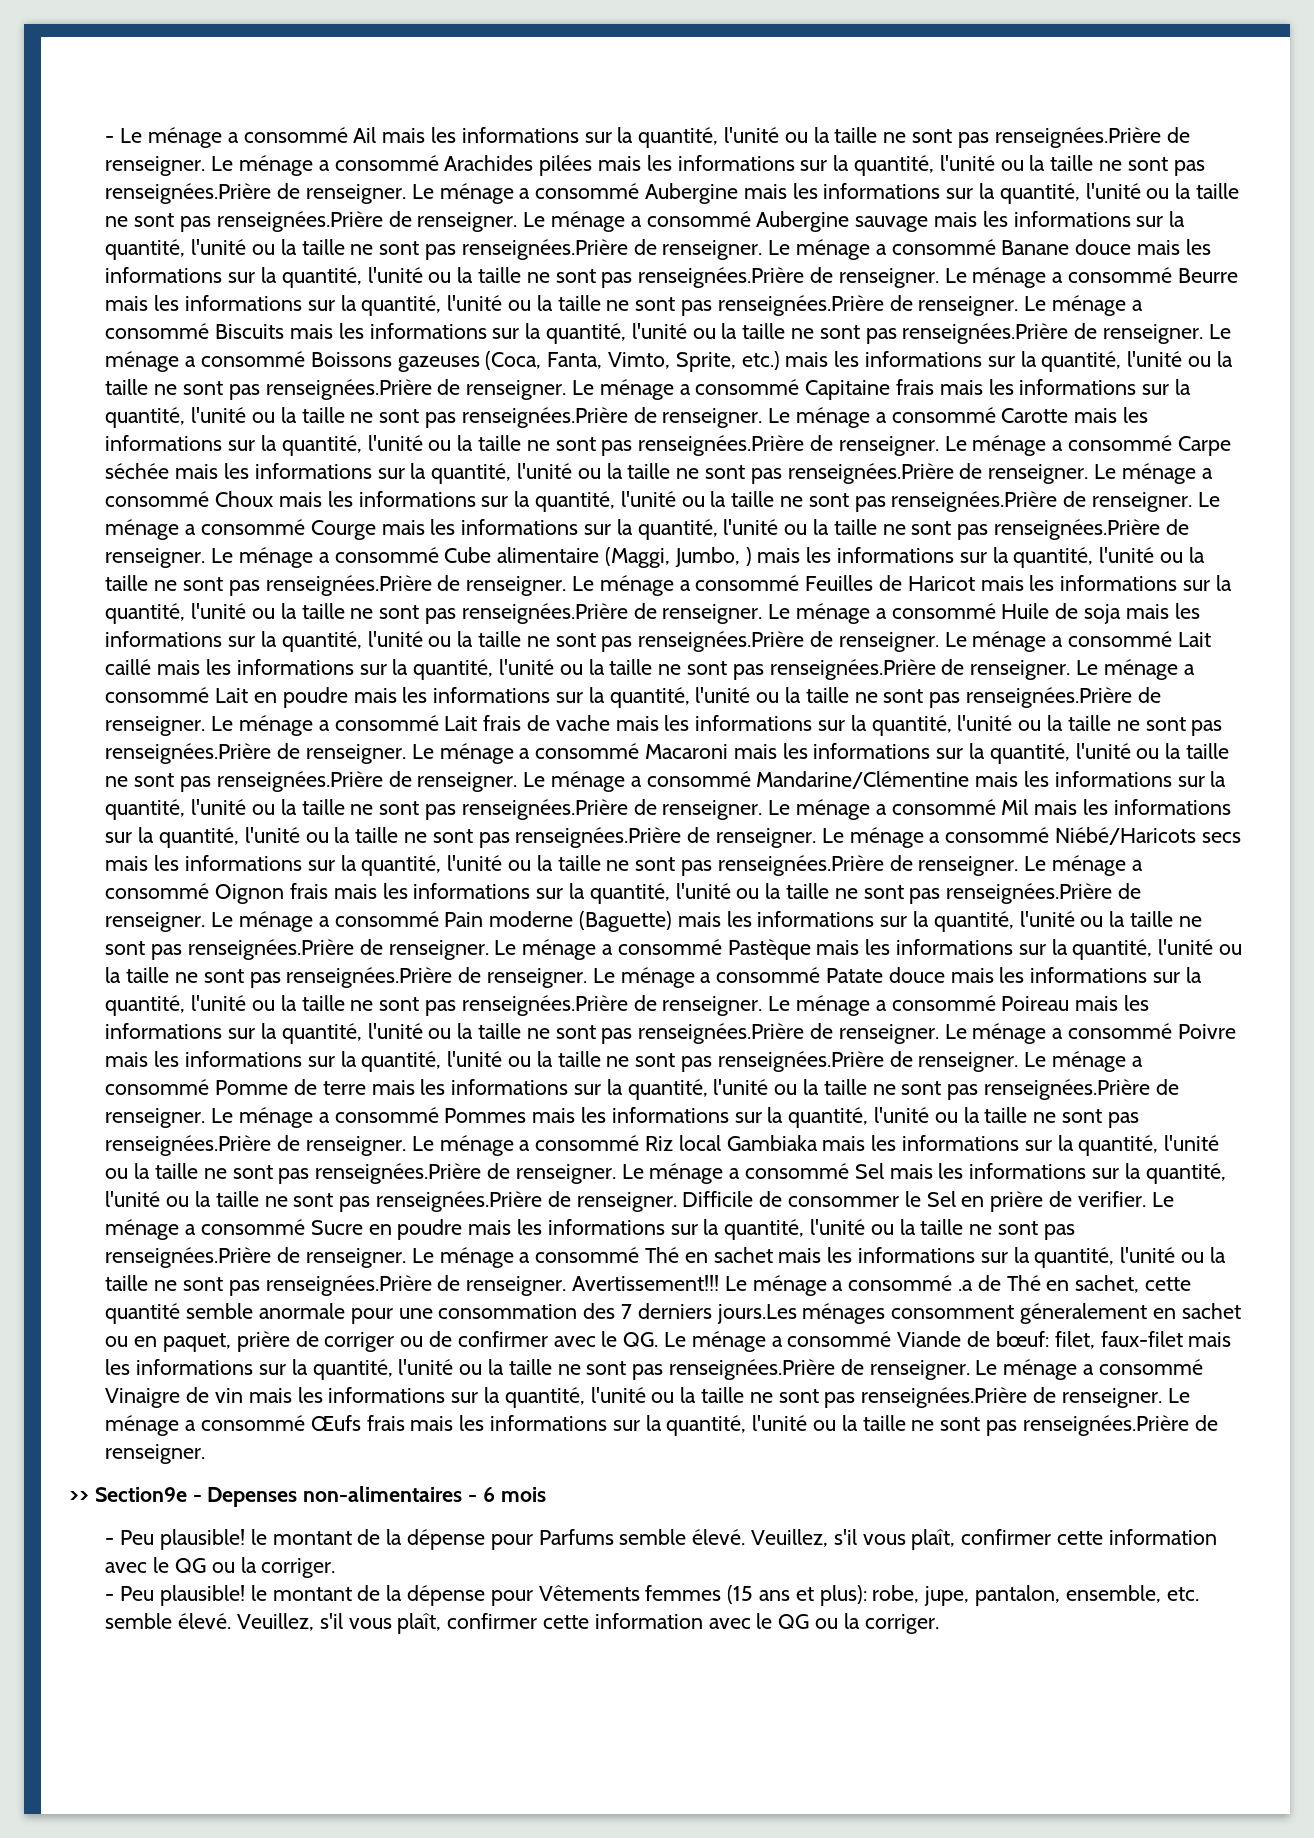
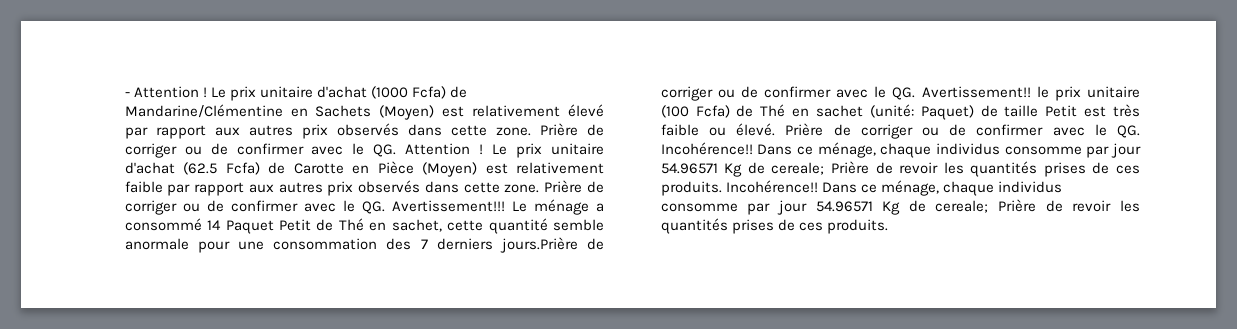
[105,127,1190,148] [105,155,1205,176] [105,183,1240,204] [105,211,1186,232] [105,239,1211,260] [105,267,1238,288] [105,295,1143,316] [105,323,1231,344] [105,351,1233,372] [105,379,1192,400] [105,407,1149,428] [105,435,1231,456] [105,463,1213,484] [105,491,1220,512] [105,519,1189,540] [105,547,1205,568] [105,575,1232,596] [105,603,1200,624] [105,631,1211,652] [105,659,1195,680] [105,687,1161,708] [105,715,1223,736] [105,743,1230,764] [105,771,1227,792] [105,799,1231,820] [105,827,1241,848] [105,855,1143,876] [105,883,1142,904] [105,911,1202,932] [105,939,1243,960] [105,967,1202,988] [105,995,1150,1016] [105,1023,1236,1044] [105,1051,1143,1072] [105,1079,1179,1100] [105,1107,1139,1128] [105,1135,1220,1156] [105,1163,1226,1184] [105,1191,1174,1212] [105,1219,1075,1240] [105,1247,1226,1268] [105,1275,567,1296] - Le ménage a consommé Ail mais les informations sur la quantité, l'unité ou la taille ne sont pas renseignées.Prière de renseigner. Le ménage a consommé Arachides pilées mais les informations sur la quantité, l'unité ou la taille ne sont pas renseignées.Prière de renseigner. Le ménage a consommé Aubergine mais les informations sur la quantité, l'unité ou la taille ne sont pas renseignées.Prière de renseigner. Le ménage a consommé Aubergine sauvage mais les informations sur la quantité, l'unité ou la taille ne sont pas renseignées.Prière de renseigner. Le ménage a consommé Banane douce mais les informations sur la quantité, l'unité ou la taille ne sont pas renseignées.Prière de renseigner. Le ménage a consommé Beurre mais les informations sur la quantité, l'unité ou la taille ne sont pas renseignées.Prière de renseigner. Le ménage a consommé Biscuits mais les informations sur la quantité, l'unité ou la taille ne sont pas renseignées.Prière de renseigner. Le ménage a consommé Boissons gazeuses (Coca, Fanta, Vimto, Sprite, etc.) mais les informations sur la quantité, l'unité ou la taille ne sont pas renseignées.Prière de renseigner. Le ménage a consommé Capitaine frais mais les informations sur la quantité, l'unité ou la taille ne sont pas renseignées.Prière de renseigner. Le ménage a consommé Carotte mais les informations sur la quantité, l'unité ou la taille ne sont pas renseignées.Prière de renseigner. Le ménage a consommé Carpe séchée mais les informations sur la quantité, l'unité ou la taille ne sont pas renseignées.Prière de renseigner. Le ménage a consommé Choux mais les informations sur la quantité, l'unité ou la taille ne sont pas renseignées.Prière de renseigner. Le ménage a consommé Courge mais les informations sur la quantité, l'unité ou la taille ne sont pas renseignées.Prière de renseigner. Le ménage a consommé Cube alimentaire (Maggi, Jumbo, ) mais les informations sur la quantité, l'unité ou la taille ne sont pas renseignées.Prière de renseigner. Le ménage a consommé Feuilles de Haricot mais les informations sur la quantité, l'unité ou la taille ne sont pas renseignées.Prière de renseigner. Le ménage a consommé Huile de soja mais les informations sur la quantité, l'unité ou la taille ne sont pas renseignées.Prière de renseigner. Le ménage a consommé Lait caillé mais les informations sur la quantité, l'unité ou la taille ne sont pas renseignées.Prière de renseigner. Le ménage a consommé Lait en poudre mais les informations sur la quantité, l'unité ou la taille ne sont pas renseignées.Prière de renseigner. Le ménage a consommé Lait frais de vache mais les informations sur la quantité, l'unité ou la taille ne sont pas renseignées.Prière de renseigner. Le ménage a consommé Macaroni mais les informations sur la quantité, l'unité ou la taille ne sont pas renseignées.Prière de renseigner. Le ménage a consommé Mandarine/Clémentine mais les informations sur la quantité, l'unité ou la taille ne sont pas renseignées.Prière de renseigner. Le ménage a consommé Mil mais les informations sur la quantité, l'unité ou la taille ne sont pas renseignées.Prière de renseigner. Le ménage a consommé Niébé/Haricots secs mais les informations sur la quantité, l'unité ou la taille ne sont pas renseignées.Prière de renseigner. Le ménage a consommé Oignon frais mais les informations sur la quantité, l'unité ou la taille ne sont pas renseignées.Prière de renseigner. Le ménage a consommé Pain moderne (Baguette) mais les informations sur la quantité, l'unité ou la taille ne sont pas renseignées.Prière de renseigner. Le ménage a consommé Pastèque mais les informations sur la quantité, l'unité ou la taille ne sont pas renseignées.Prière de renseigner. Le ménage a consommé Patate douce mais les informations sur la quantité, l'unité ou la taille ne sont pas renseignées.Prière de renseigner. Le ménage a consommé Poireau mais les informations sur la quantité, l'unité ou la taille ne sont pas renseignées.Prière de renseigner. Le ménage a consommé Poivre mais les informations sur la quantité, l'unité ou la taille ne sont pas renseignées.Prière de renseigner. Le ménage a consommé Pomme de terre mais les informations sur la quantité, l'unité ou la taille ne sont pas renseignées.Prière de renseigner. Le ménage a consommé Pommes mais les informations sur la quantité, l'unité ou la taille ne sont pas renseignées.Prière de renseigner. Le ménage a consommé Riz local Gambiaka mais les informations sur la quantité, l'unité ou la taille ne sont pas renseignées.Prière de renseigner. Le ménage a consommé Sel mais les informations sur la quantité, l'unité ou la taille ne sont pas renseignées.Prière de renseigner. Difficile de consommer le Sel en prière de verifier. Le ménage a consommé Sucre en poudre mais les informations sur la quantité, l'unité ou la taille ne sont pas renseignées.Prière de renseigner. Le ménage a consommé Thé en sachet mais les informations sur la quantité, l'unité ou la taille ne sont pas renseignées.Prière de renseigner. -> [124,86,468,101] [124,104,604,120] [124,123,604,139] [124,143,604,158] [124,161,604,177] [124,180,605,196] [124,200,385,215] - Attention ! Le prix unitaire d'achat (1000 Fcfa) de Mandarine/Clémentine en Sachets (Moyen) est relativement élevé par rapport aux autres prix observés dans cette zone. Prière de corriger ou de confirmer avec le QG. Attention ! Le prix unitaire d'achat (62.5 Fcfa) de Carotte en Pièce (Moyen) est relativement faible par rapport aux autres prix observés dans cette zone. Prière de corriger ou de confirmer avec le QG.
[958,1280,974,1291] .a -> [207,219,311,234] 14 Paquet Petit
[716,1303,1241,1324] [105,1331,1232,1352] [105,1359,1203,1380] [105,1387,1190,1408] [105,1415,1218,1436] [105,1444,206,1464] [69,1486,546,1507] [105,1529,1217,1550] [105,1557,336,1578] [105,1585,1199,1606] [105,1613,939,1634] jours.Les ménages consomment géneralement en sachet ou en paquet, prière de corriger ou de confirmer avec le QG. Le ménage a consommé Viande de bœuf: filet, faux-filet mais les informations sur la quantité, l'unité ou la taille ne sont pas renseignées.Prière de renseigner. Le ménage a consommé Vinaigre de vin mais les informations sur la quantité, l'unité ou la taille ne sont pas renseignées.Prière de renseigner. Le ménage a consommé Œufs frais mais les informations sur la quantité, l'unité ou la taille ne sont pas renseignées.Prière de renseigner. // >> Section9e - Depenses non-alimentaires - 6 mois // - Peu plausible! le montant de la dépense pour Parfums semble élevé. Veuillez, s'il vous plaît, confirmer cette information avec le QG ou la corriger. // - Peu plausible! le montant de la dépense pour Vêtements femmes (15 ans et plus): robe, jupe, pantalon, ensemble, etc. semble élevé. Veuillez, s'il vous plaît, confirmer cette information avec le QG ou la corriger. -> [499,237,605,253] [660,86,1141,101] [660,104,1140,120] [660,123,1140,139] [660,142,1141,158] [660,161,1140,177] [660,180,1062,196] [660,199,1140,215] [660,218,888,234] jours.Prière de corriger ou de confirmer avec le QG. Avertissement!! le prix unitaire (100 Fcfa) de Thé en sachet (unité: Paquet) de taille Petit est très faible ou élevé. Prière de corriger ou de confirmer avec le QG. Incohérence!! Dans ce ménage, chaque individus consomme par jour 54.96571 Kg de cereale; Prière de revoir les quantités prises de ces produits. Incohérence!! Dans ce ménage, chaque individus consomme par jour 54.96571 Kg de cereale; Prière de revoir les quantités prises de ces produits.

